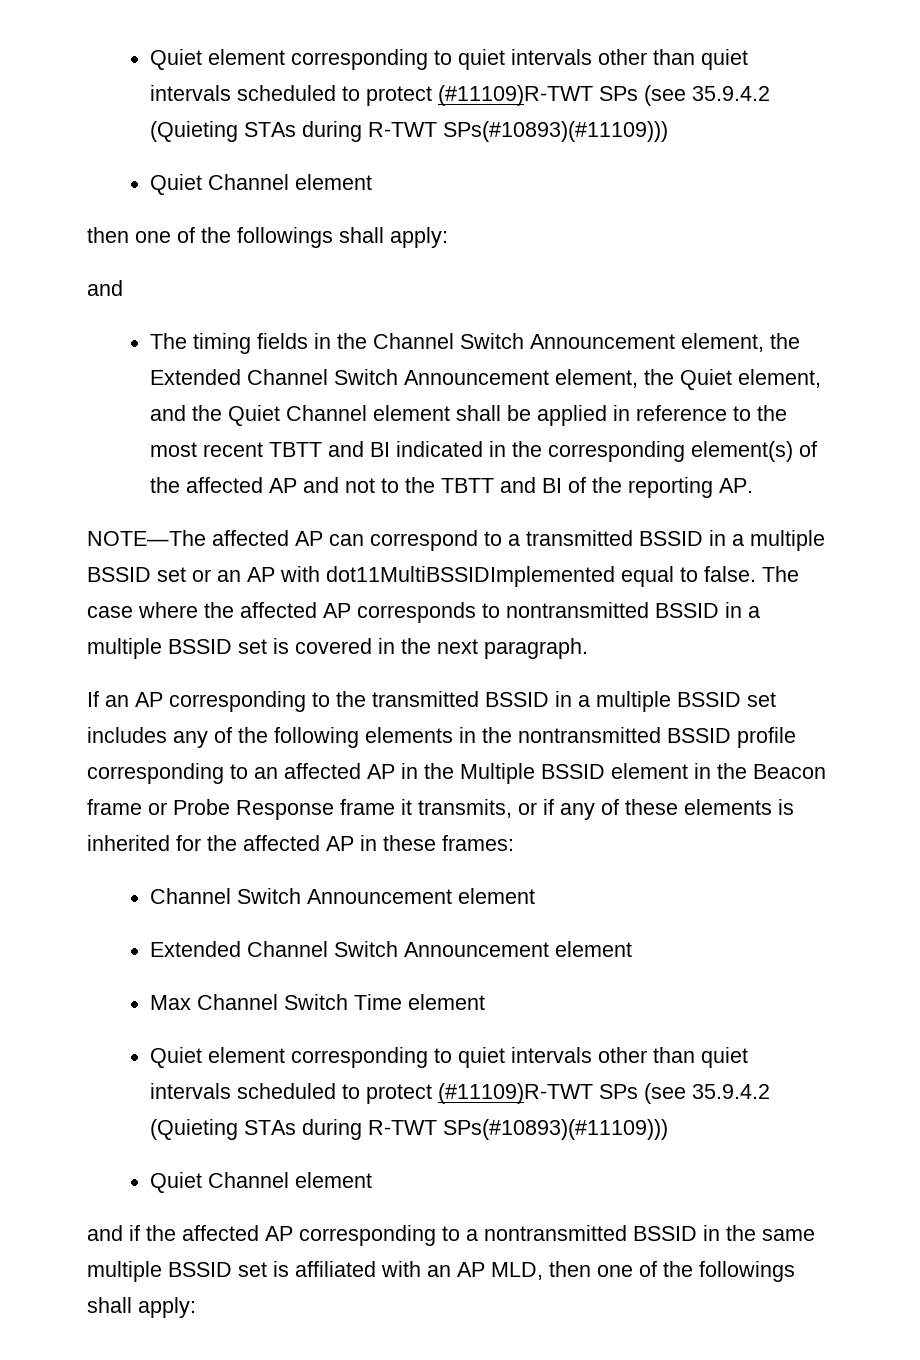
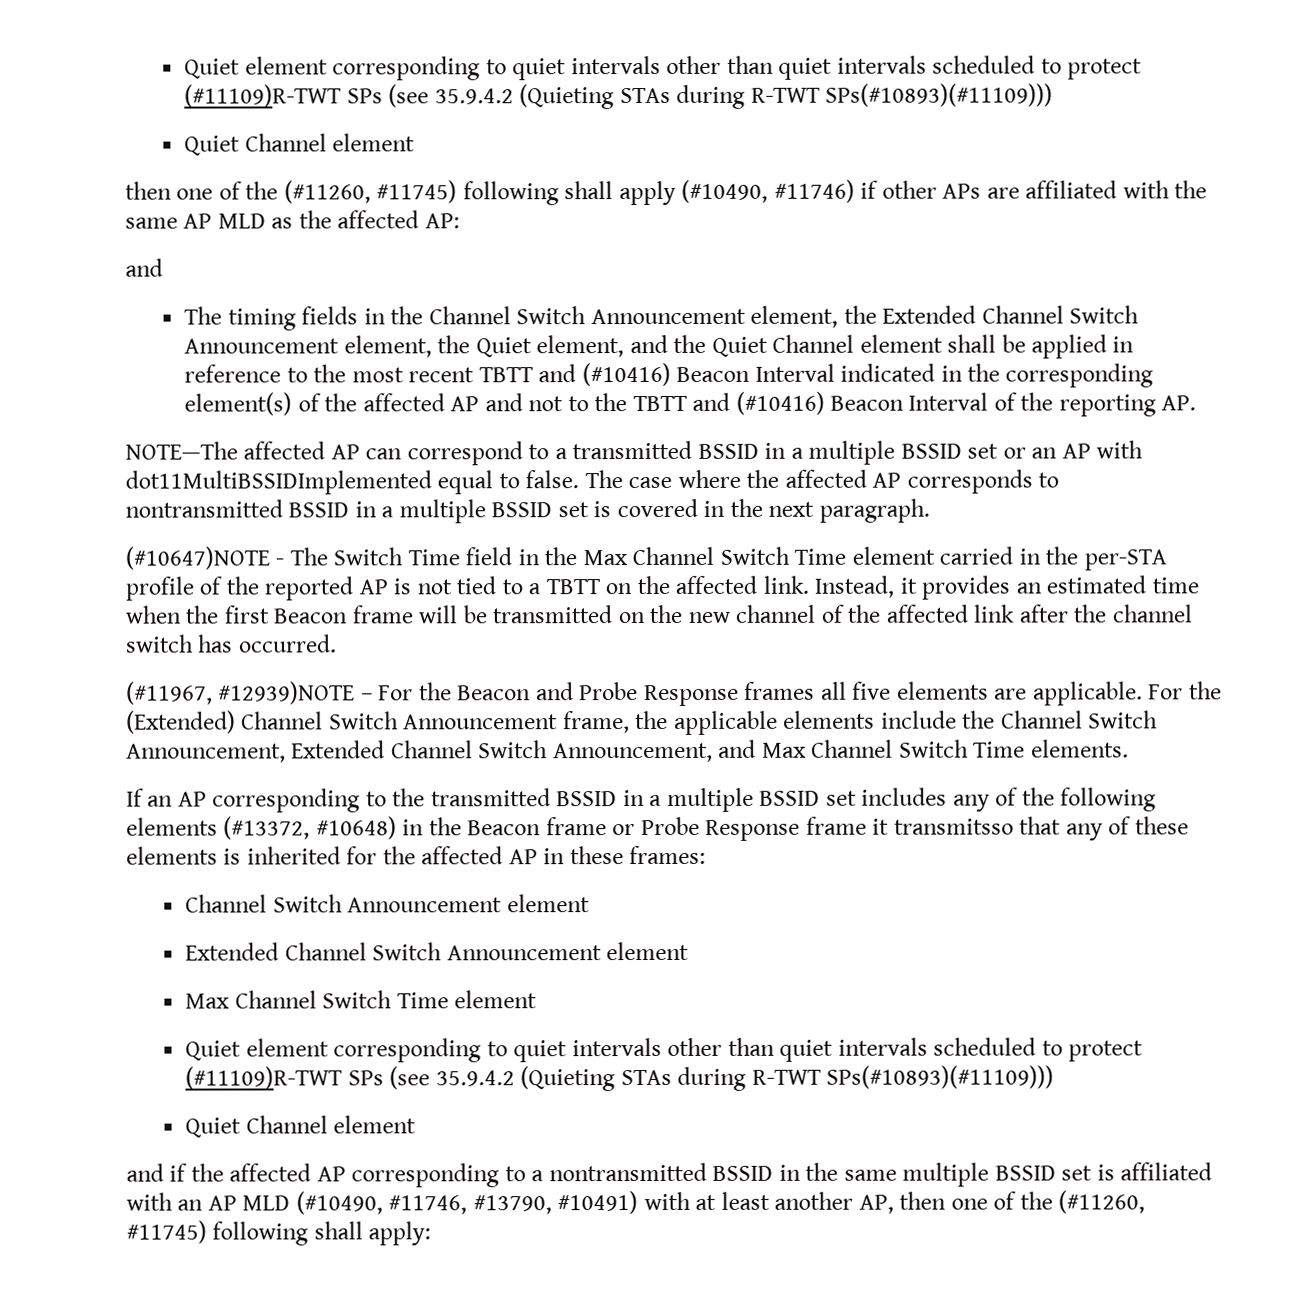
[237,227,448,248] followings shall apply: -> [283,179,1208,206] [125,210,460,229] (#11260, #11745) following shall apply (#10490, #11746) if other APs are affiliated with the same AP MLD as the affected AP:
[370,442,391,457] BI -> [581,362,835,387] (#10416) Beacon Interval
[542,478,563,493] BI -> [735,391,989,415] (#10416) Beacon Interval
(588, 648) none -> [125,546,1167,571] [125,575,1199,601] [125,604,1192,624] [125,634,337,653] [126,681,1222,707] [126,710,1159,735] [126,739,1129,763] // (#10647)NOTE - The Switch Time field in the Max Channel Switch Time element carried in the per-STA profile of the reported AP is not tied to a TBTT on the affected link. Instead, it provides an estimated time when the first Beacon frame will be transmitted on the new channel of the affected link after the channel switch has occurred. // (#11967, #12939)NOTE – For the Beacon and Probe Response frames all five elements are applicable. For the (Extended) Channel Switch Announcement frame, the applicable elements include the Channel Switch Announcement, Extended Channel Switch Announcement, and Max Channel Switch Time elements.
[459,727,796,748] [87,763,688,784] in the nontransmitted BSSID profile corresponding to an affected AP in the Multiple BSSID element -> [223,816,397,840] (#13372, #10648)
[418,799,554,818] transmits, or if -> [893,816,1062,835] transmitsso that
[491,1261,795,1282] MLD, then one of the followings -> [242,1190,1146,1215] [126,1220,309,1246] MLD (#10490, #11746, #13790, #10491) with at least another AP, then one of the (#11260, #11745) following

